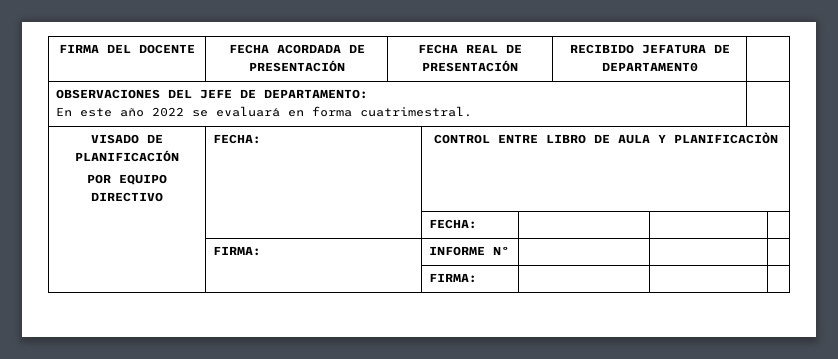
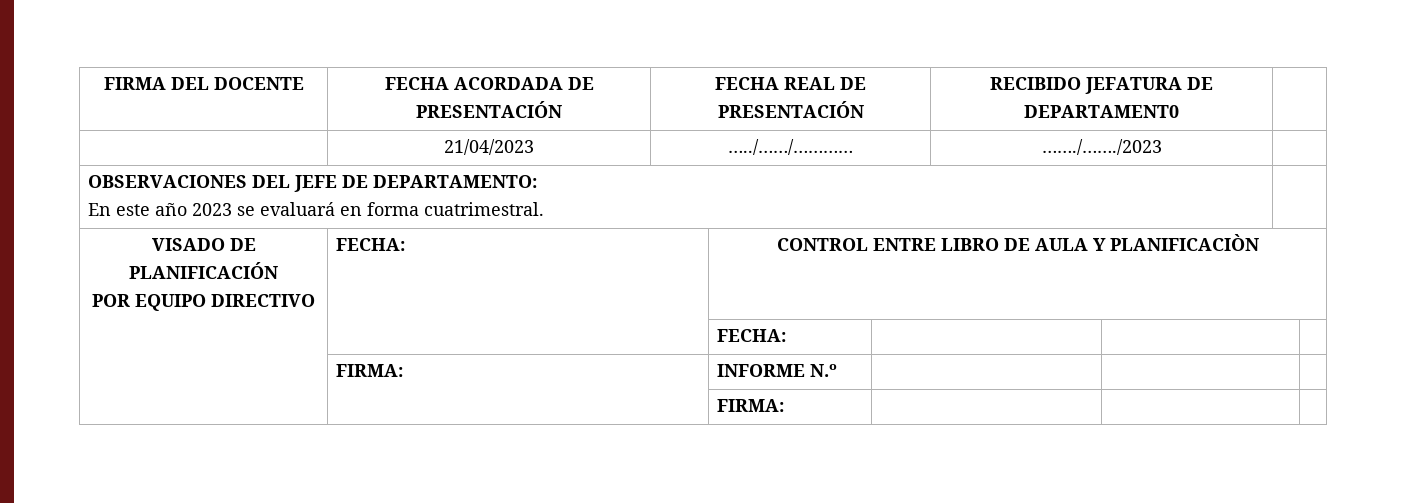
(698, 67) none -> [444,139,534,155] [728,139,853,155] [1041,139,1162,155] // | 21/04/2023 | …../……/………… | ……./……./2023 |
[151,107,184,117] 2022 -> [191,203,232,216] 2023
[492,246,509,255] Nº -> [809,364,837,377] N.º

